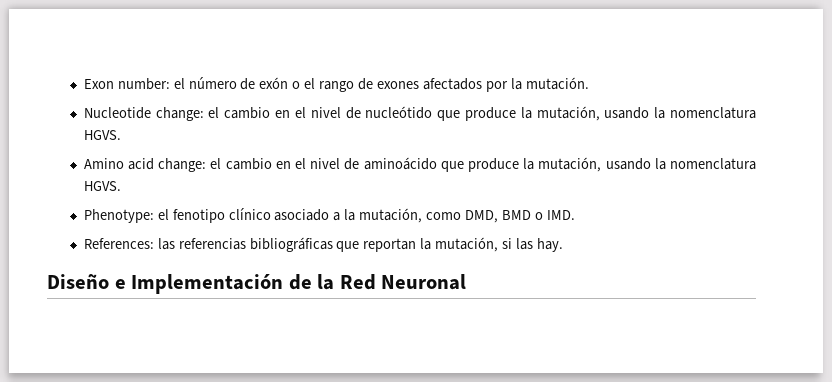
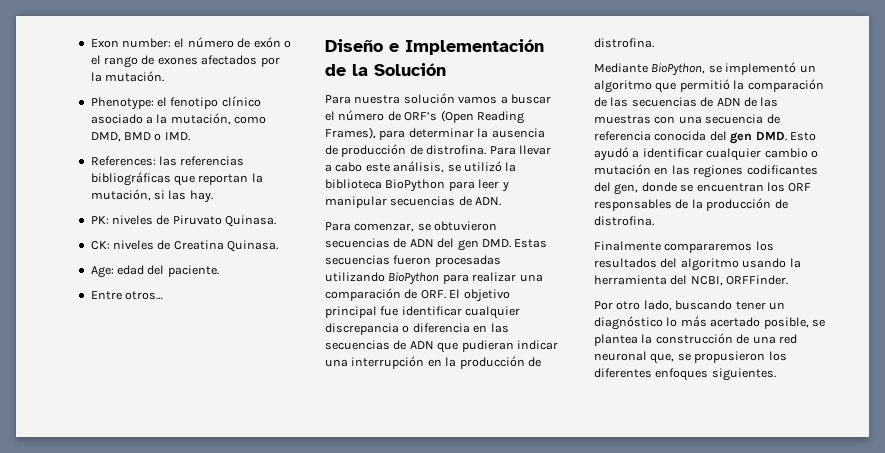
[83,106,756,121] [83,130,121,140] [83,157,757,172] [83,181,121,191] // Nucleotide change: el cambio en el nivel de nucleótido que produce la mutación, usando la nomenclatura HGVS. // Amino acid change: el cambio en el nivel de aminoácido que produce la mutación, usando la nomenclatura HGVS. -> (165, 76) none
(563, 245) none -> [90,215,277,227] [90,240,279,252] [90,265,219,278] [90,291,164,300] // PK: niveles de Piruvato Quinasa. // CK: niveles de Creatina Quinasa. // Age: edad del paciente. // Entre otros…
[339,274,467,290] Red Neuronal -> [374,63,446,76] [325,93,551,104] [325,110,524,124] [325,127,545,140] [325,144,551,157] [325,161,517,173] [325,179,509,192] [325,196,502,208] [325,221,498,232] [325,238,548,251] [325,255,501,267] [325,272,543,285] [325,288,510,302] [325,306,521,319] [325,323,509,335] [325,340,558,353] [325,356,541,369] [594,38,654,48] [594,62,816,76] [594,79,824,93] [594,97,779,107] [594,114,780,124] [594,131,816,144] [594,147,818,161] [594,164,818,178] [594,182,812,195] [594,198,788,211] [594,216,654,226] [594,241,774,253] [594,258,801,271] [594,275,789,286] [594,300,785,311] [594,316,825,330] [594,333,797,346] [594,351,787,364] [594,368,776,381] Solución // Para nuestra solución vamos a buscar el número de ORF’s (Open Reading Frames), para determinar la ausencia de producción de distrofina. Para llevar a cabo este análisis, se utilizó la biblioteca BioPython para leer y manipular secuencias de ADN. // Para comenzar, se obtuvieron secuencias de ADN del gen DMD. Estas secuencias fueron procesadas utilizando BioPython para realizar una comparación de ORF. El objetivo principal fue identificar cualquier discrepancia o diferencia en las secuencias de ADN que pudieran indicar una interrupción en la producción de distrofina. // Mediante BioPython, se implementó un algoritmo que permitió la comparación de las secuencias de ADN de las muestras con una secuencia de referencia conocida del gen DMD. Esto ayudó a identificar cualquier cambio o mutación en las regiones codificantes del gen, donde se encuentran los ORF responsables de la producción de distrofina. // Finalmente compararemos los resultados del algoritmo usando la herramienta del NCBI, ORFFinder. // Por otro lado, buscando tener un diagnóstico lo más acertado posible, se plantea la construcción de una red neuronal que, se propusieron los diferentes enfoques siguientes.

